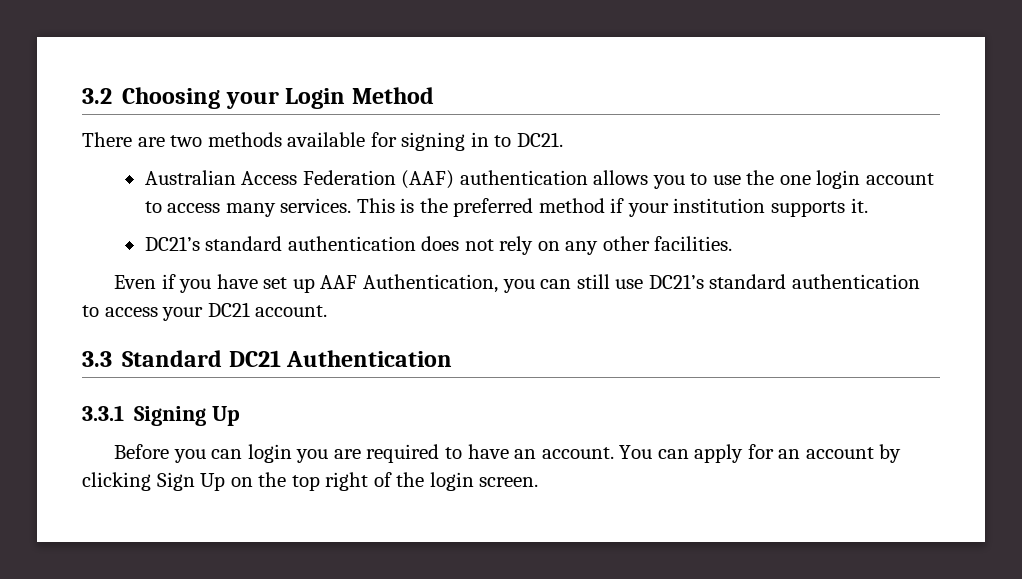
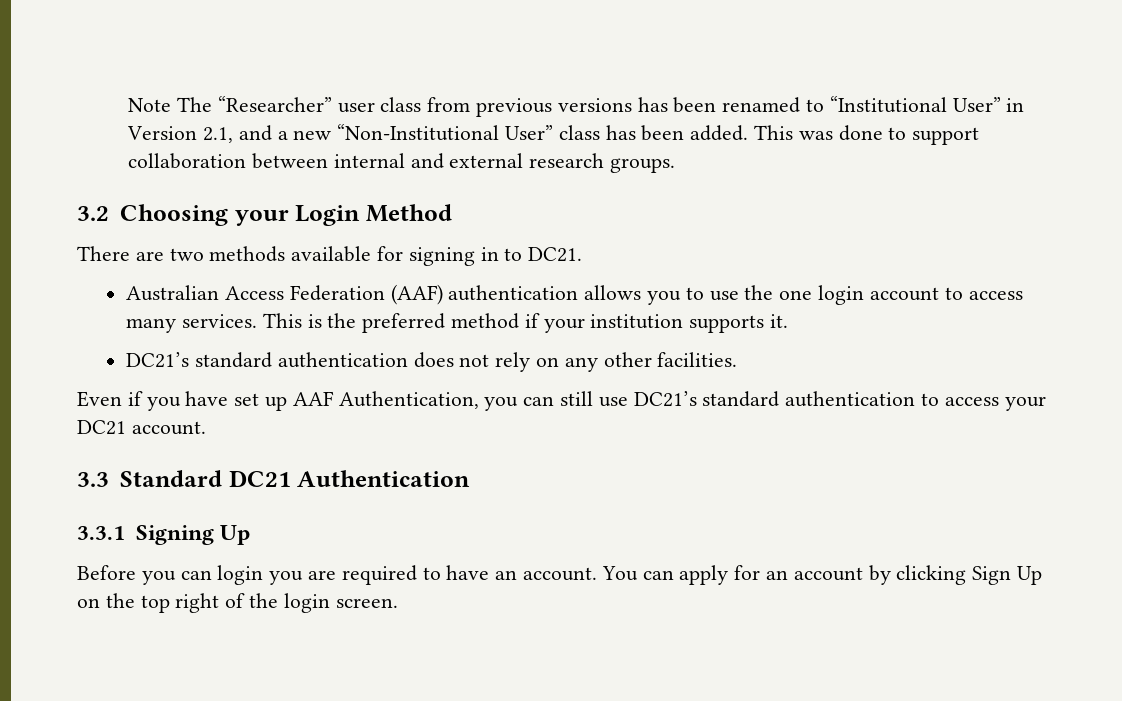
(82, 96) none -> [128,96,1025,117] [127,124,980,145] [128,153,675,173] Note The “Researcher” user class from previous versions has been renamed to “Institutional User” in Version 2.1, and a new “Non-Institutional User” class has been added. This was done to support collaboration between internal and external research groups. //

